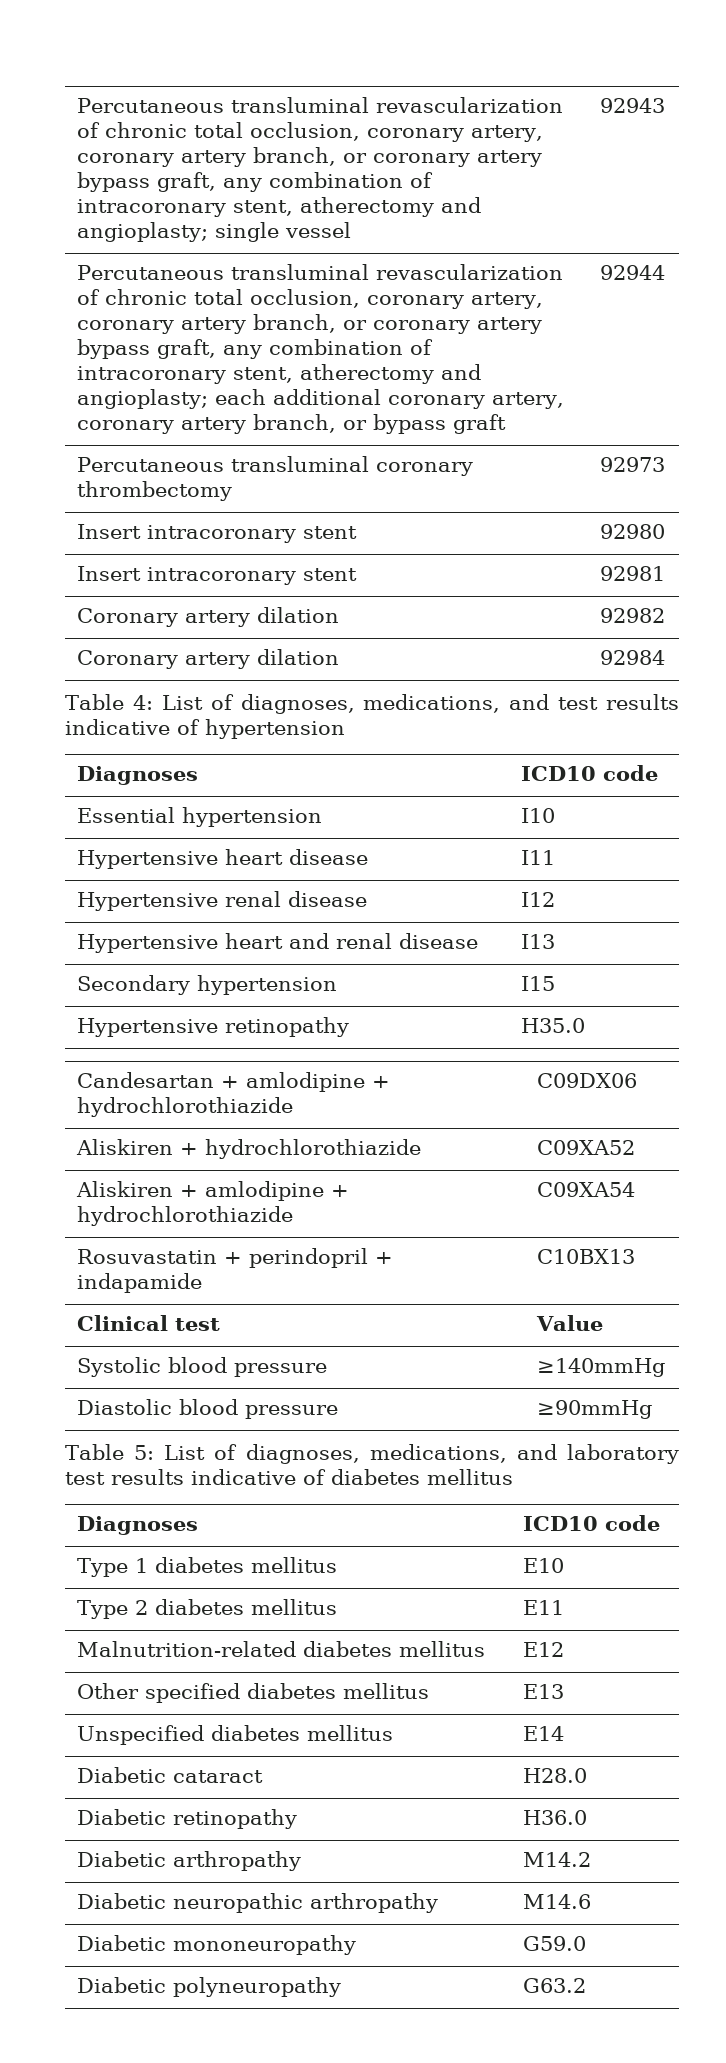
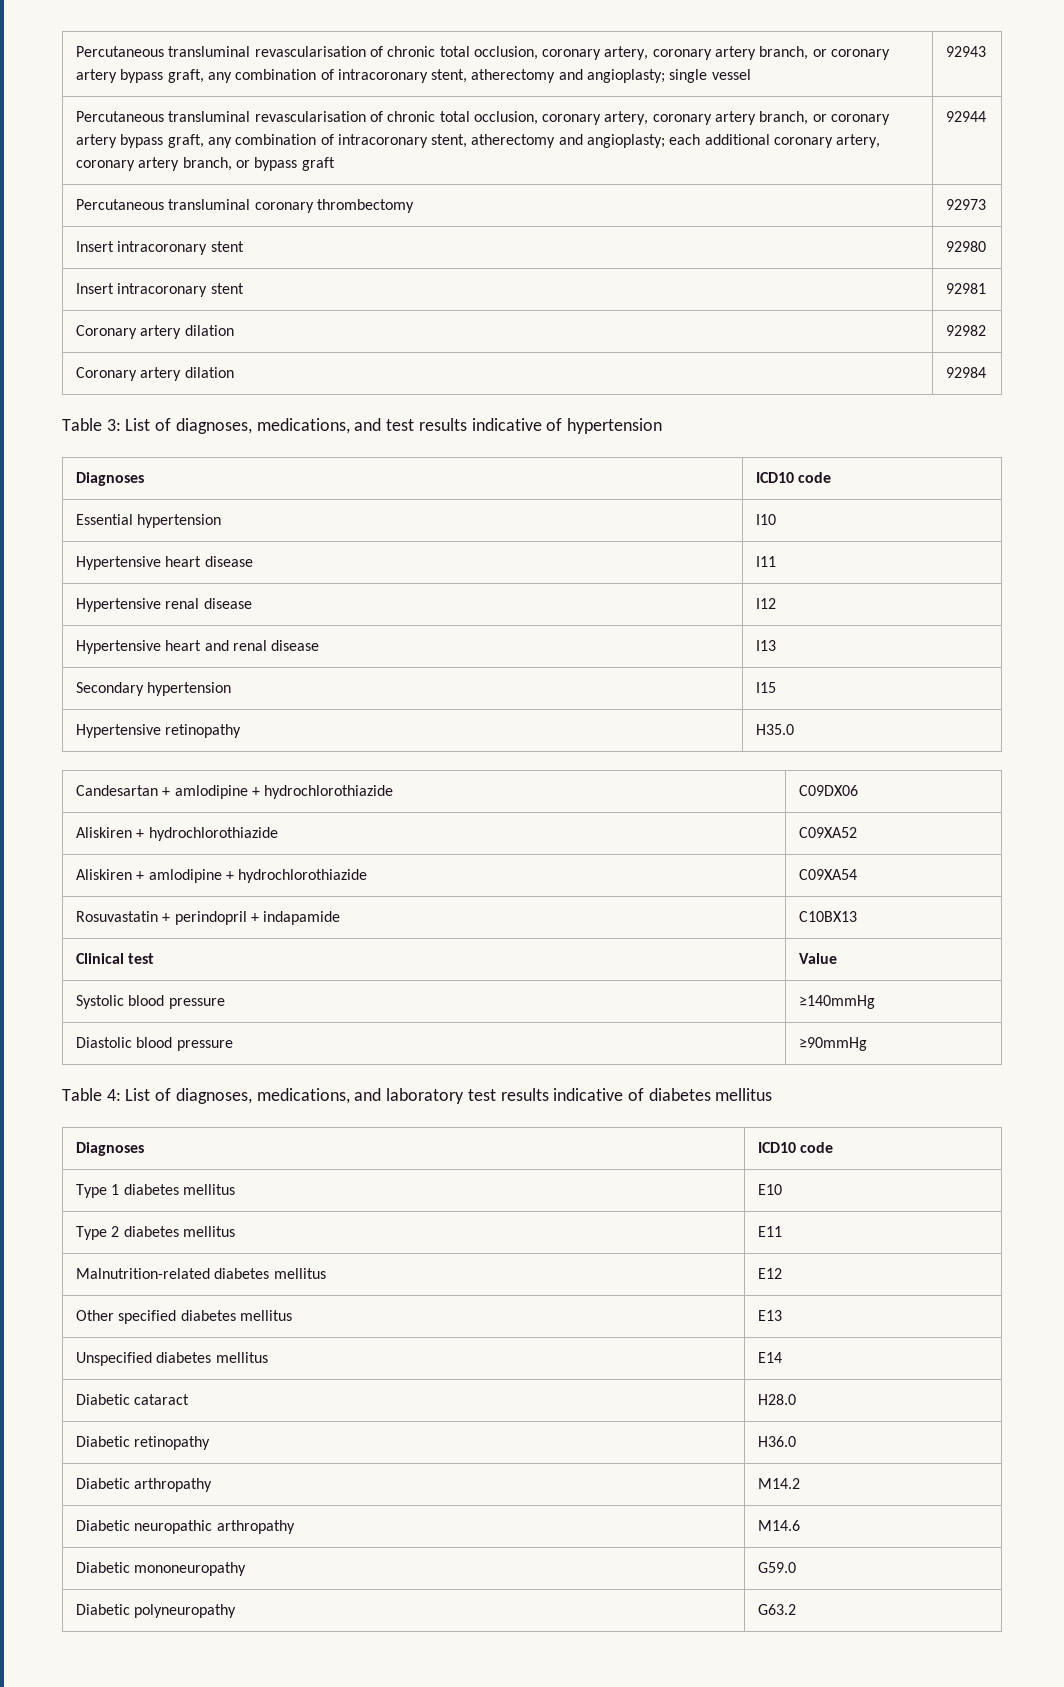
[76,97,563,113] Percutaneous transluminal revascularization -> [75,46,366,57] Percutaneous transluminal revascularisation
[375,264,563,280] revascularization -> [254,111,366,122] revascularisation
[132,695,153,710] 4: -> [106,419,121,431] 3:
[134,1445,155,1460] 5: -> [106,1089,121,1101] 4:

